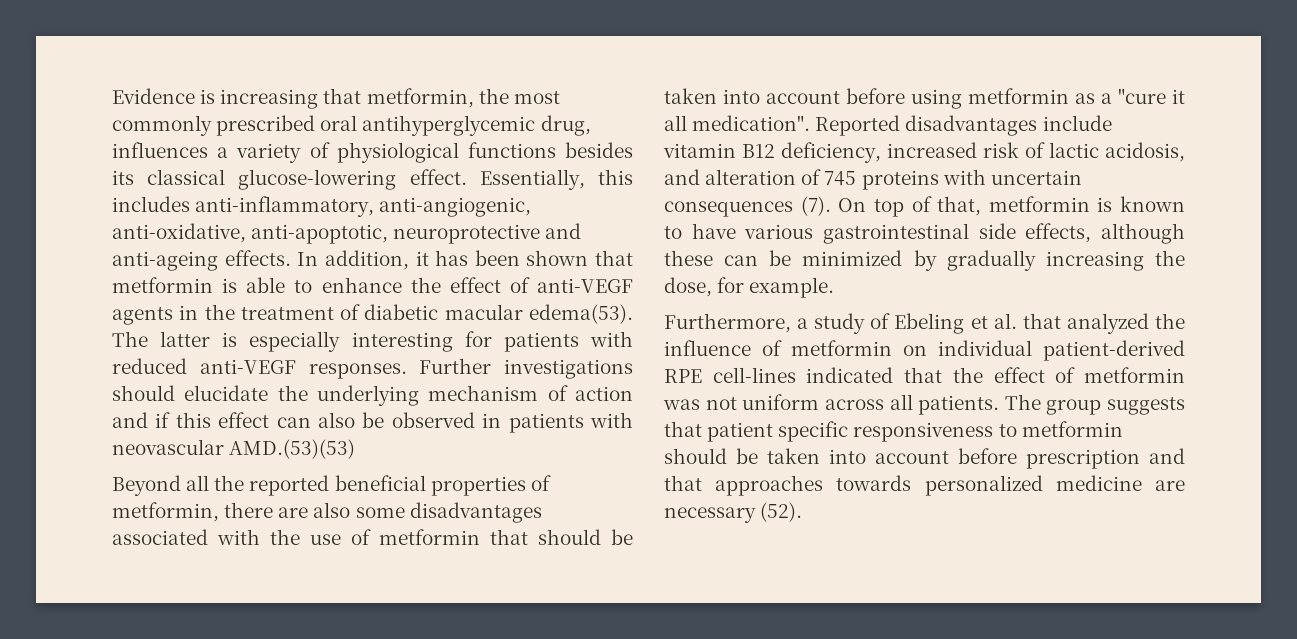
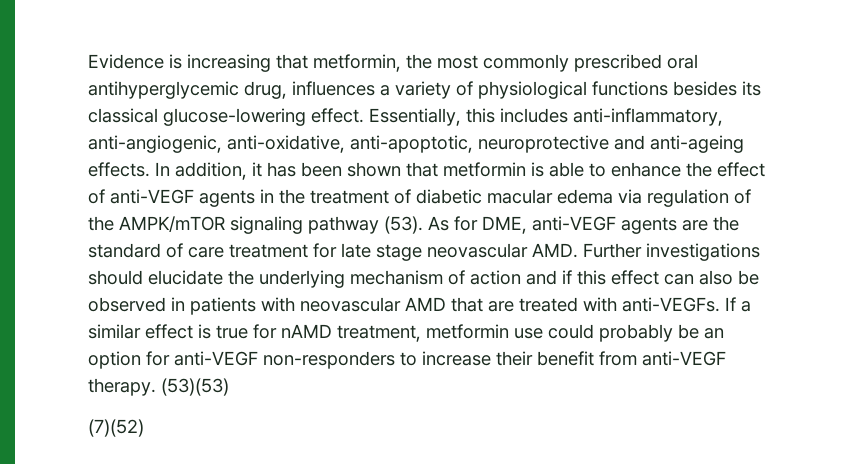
[529,304,633,324] [112,331,633,352] [112,358,407,379] edema(53). The latter is especially interesting for patients with reduced anti-VEGF responses. -> [557,189,751,207] [88,216,739,234] [88,243,578,261] edema via regulation of the AMPK/mTOR signaling pathway (53). As for DME, anti-VEGF agents are the standard of care treatment for late stage neovascular AMD.
[229,439,356,459] [112,475,551,496] [112,502,542,523] [112,529,633,545] [664,88,1185,109] [664,115,1112,136] [663,142,1185,163] [664,169,1082,190] [664,196,1185,217] [664,223,1185,244] [664,250,1185,271] [664,277,835,298] [664,313,1186,334] [664,340,1185,361] [664,367,1185,383] [663,394,1185,415] [664,421,1123,442] [664,448,1185,469] [664,475,1185,496] [664,502,803,523] AMD.(53)(53) // Beyond all the reported beneficial properties of metformin, there are also some disadvantages associated with the use of metformin that should be taken into account before using metformin as a "cure it all medication". Reported disadvantages include vitamin B12 deficiency, increased risk of lactic acidosis, and alteration of 745 proteins with uncertain consequences (7). On top of that, metformin is known to have various gastrointestinal side effects, although these can be minimized by gradually increasing the dose, for example. // Furthermore, a study of Ebeling et al. that analyzed the influence of metformin on individual patient-derived RPE cell-lines indicated that the effect of metformin was not uniform across all patients. The group suggests that patient specific responsiveness to metformin should be taken into account before prescription and that approaches towards personalized medicine are necessary (52). -> [405,297,751,312] [88,324,724,342] [88,351,726,369] [88,378,229,396] [88,419,144,437] AMD that are treated with anti-VEGFs. If a similar effect is true for nAMD treatment, metformin use could probably be an option for anti-VEGF non-responders to increase their benefit from anti-VEGF therapy. (53)(53) // (7)(52)

